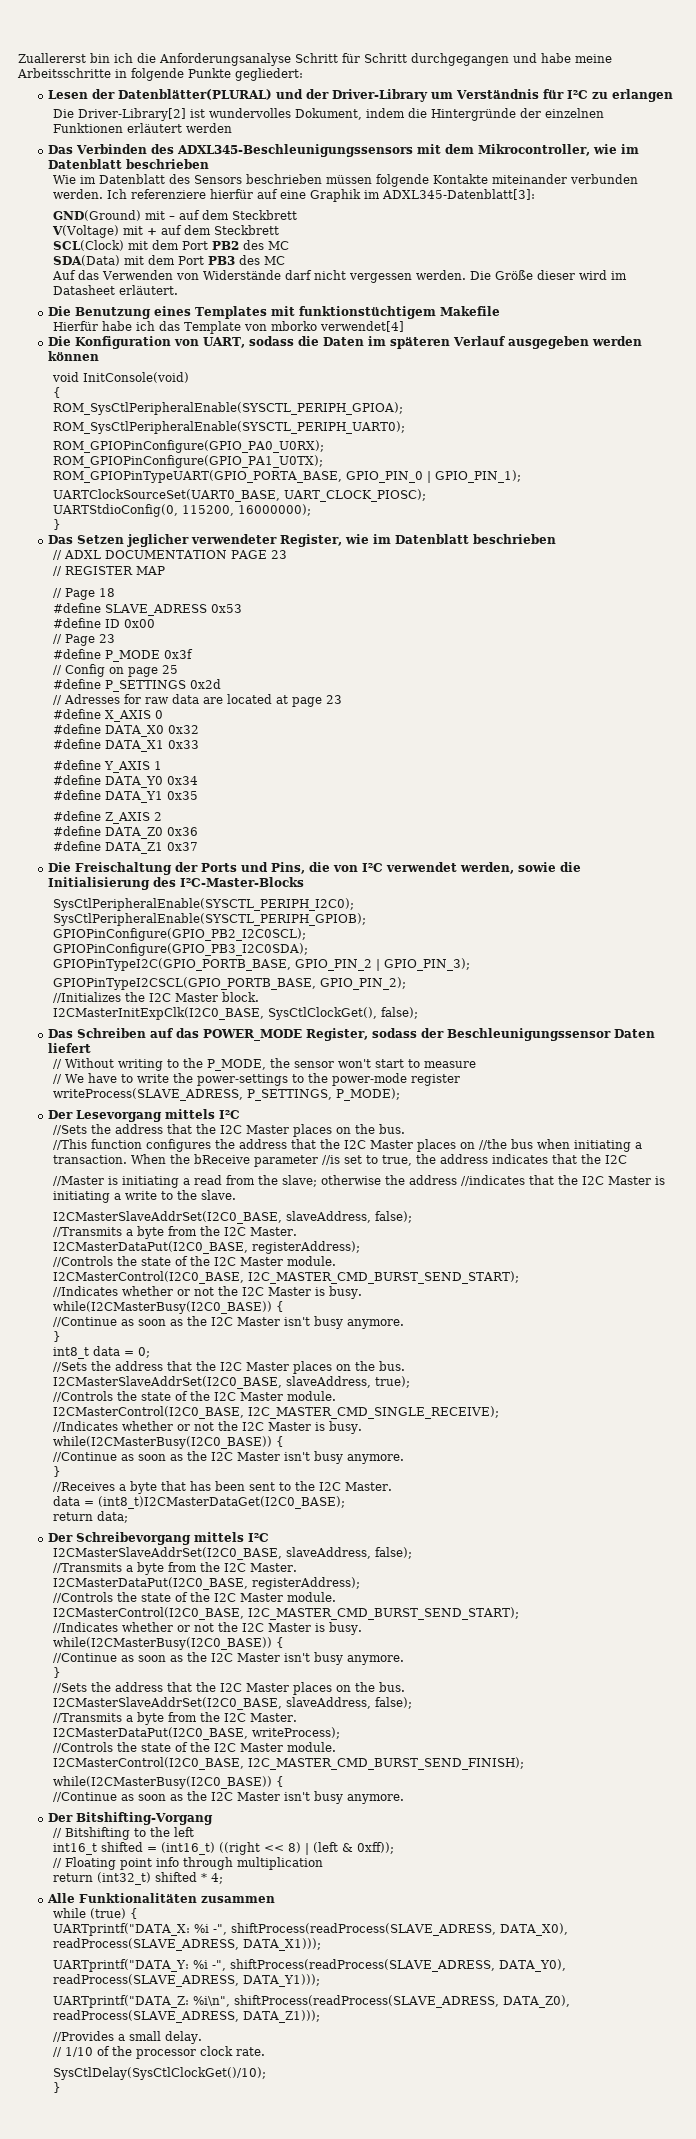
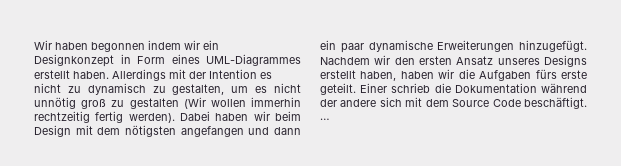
[18,53,612,66] [17,68,303,81] [48,89,674,102] [53,108,605,121] [53,123,233,133] [48,144,640,157] [48,159,210,169] [53,174,639,187] [53,189,536,202] [53,210,298,221] [52,225,280,238] [53,240,290,251] [53,255,286,266] [52,270,628,283] [53,285,179,295] [48,306,501,319] [53,321,405,334] [48,336,643,349] [48,351,100,361] [52,372,190,383] [53,387,62,398] [53,402,404,415] [53,421,406,434] [53,440,325,453] [53,455,324,468] [53,470,522,483] [53,489,427,502] [53,504,312,517] [53,519,62,530] [48,534,557,547] [53,550,288,560] [53,566,166,576] [53,588,116,600] [53,603,243,616] [53,618,156,628] [53,634,116,646] [53,649,194,662] [53,664,179,677] [53,679,222,692] [53,694,343,707] [53,709,164,722] [53,724,200,737] [53,739,200,752] [53,760,163,773] [53,775,199,788] [53,790,199,803] [53,811,163,824] [53,826,199,839] [53,841,199,854] [48,862,582,875] [48,877,305,890] [53,898,355,911] [53,913,367,926] [53,928,307,941] [53,943,309,956] [53,958,471,971] [53,977,407,990] [53,992,260,1003] [53,1007,419,1020] [48,1028,656,1041] [48,1043,92,1053] [53,1058,477,1071] [53,1073,461,1086] [53,1088,401,1101] [48,1109,241,1122] [53,1124,406,1137] [53,1139,643,1152] [53,1154,628,1167] [53,1175,666,1188] [53,1190,237,1203] [53,1211,413,1224] [53,1226,298,1239] [53,1241,361,1254] [53,1256,337,1267] [53,1271,520,1284] [53,1286,363,1299] [53,1301,285,1314] [53,1316,405,1329] [53,1331,62,1342] [53,1346,151,1359] [53,1361,406,1374] [53,1376,411,1389] [53,1391,337,1402] [53,1406,500,1419] [53,1421,363,1434] [53,1436,285,1449] [53,1451,405,1464] [53,1466,62,1477] [53,1481,393,1494] [53,1496,346,1509] [53,1511,129,1523] [48,1532,270,1545] [53,1547,413,1560] [53,1562,298,1575] [53,1577,361,1590] [53,1592,337,1603] [53,1607,520,1620] [53,1622,363,1635] [53,1637,285,1650] [53,1652,405,1665] [53,1667,62,1678] [53,1682,406,1695] [53,1697,413,1710] [53,1712,298,1725] [53,1727,341,1740] [53,1742,337,1753] [53,1757,525,1770] [53,1776,285,1789] [53,1791,405,1804] [48,1812,214,1825] [53,1827,195,1840] [53,1842,395,1855] [53,1857,324,1870] [53,1872,224,1885] [47,1893,276,1903] [53,1908,139,1919] [53,1923,569,1936] [53,1938,322,1951] [53,1959,567,1972] [53,1974,321,1987] [53,1995,571,2008] [53,2010,321,2023] [53,2031,203,2044] [53,2046,266,2059] [53,2067,267,2080] [53,2082,62,2093] Zuallererst bin ich die Anforderungsanalyse Schritt für Schritt durchgegangen und habe meine Arbeitsschritte in folgende Punkte gegliedert: // Lesen der Datenblätter(PLURAL) und der Driver-Library um Verständnis für I²C zu erlangen // Die Driver-Library[2] ist wundervolles Dokument, indem die Hintergründe der einzelnen Funktionen erläutert werden // Das Verbinden des ADXL345-Beschleunigungssensors mit dem Mikrocontroller, wie im Datenblatt beschrieben // Wie im Datenblatt des Sensors beschrieben müssen folgende Kontakte miteinander verbunden werden. Ich referenziere hierfür auf eine Graphik im ADXL345-Datenblatt[3]: // GND(Ground) mit – auf dem Steckbrett // V(Voltage) mit + auf dem Steckbrett // SCL(Clock) mit dem Port PB2 des MC // SDA(Data) mit dem Port PB3 des MC // Auf das Verwenden von Widerstände darf nicht vergessen werden. Die Größe dieser wird im Datasheet erläutert. // Die Benutzung eines Templates mit funktionstüchtigem Makefile // Hierfür habe ich das Template von mborko verwendet[4] // Die Konfiguration von UART, sodass die Daten im späteren Verlauf ausgegeben werden können // void InitConsole(void) // { // ROM_SysCtlPeripheralEnable(SYSCTL_PERIPH_GPIOA); // ROM_SysCtlPeripheralEnable(SYSCTL_PERIPH_UART0); // ROM_GPIOPinConfigure(GPIO_PA0_U0RX); // ROM_GPIOPinConfigure(GPIO_PA1_U0TX); // ROM_GPIOPinTypeUART(GPIO_PORTA_BASE, GPIO_PIN_0 | GPIO_PIN_1); // UARTClockSourceSet(UART0_BASE, UART_CLOCK_PIOSC); // UARTStdioConfig(0, 115200, 16000000); // } // Das Setzen jeglicher verwendeter Register, wie im Datenblatt beschrieben // // ADXL DOCUMENTATION PAGE 23 // // REGISTER MAP // // Page 18 // #define SLAVE_ADRESS 0x53 // #define ID 0x00 // // Page 23 // #define P_MODE 0x3f // // Config on page 25 // #define P_SETTINGS 0x2d // // Adresses for raw data are located at page 23 // #define X_AXIS 0 // #define DATA_X0 0x32 // #define DATA_X1 0x33 // #define Y_AXIS 1 // #define DATA_Y0 0x34 // #define DATA_Y1 0x35 // #define Z_AXIS 2 // #define DATA_Z0 0x36 // #define DATA_Z1 0x37 // Die Freischaltung der Ports und Pins, die von I²C verwendet werden, sowie die Initialisierung des I²C-Master-Blocks // SysCtlPeripheralEnable(SYSCTL_PERIPH_I2C0); // SysCtlPeripheralEnable(SYSCTL_PERIPH_GPIOB); // GPIOPinConfigure(GPIO_PB2_I2C0SCL); // GPIOPinConfigure(GPIO_PB3_I2C0SDA); // GPIOPinTypeI2C(GPIO_PORTB_BASE, GPIO_PIN_2 | GPIO_PIN_3); // GPIOPinTypeI2CSCL(GPIO_PORTB_BASE, GPIO_PIN_2); // //Initializes the I2C Master block. // I2CMasterInitExpClk(I2C0_BASE, SysCtlClockGet(), false); // Das Schreiben auf das POWER_MODE Register, sodass der Beschleunigungssensor Daten liefert // // Without writing to the P_MODE, the sensor won't start to measure // // We have to write the power-settings to the power-mode register // writeProcess(SLAVE_ADRESS, P_SETTINGS, P_MODE); // Der Lesevorgang mittels I²C // //Sets the address that the I2C Master places on the bus. // //This function configures the address that the I2C Master places on //the bus when initiating a transaction. When the bReceive parameter //is set to true, the address indicates that the I2C // //Master is initiating a read from the slave; otherwise the address //indicates that the I2C Master is initiating a write to the slave. // I2CMasterSlaveAddrSet(I2C0_BASE, slaveAddress, false); // //Transmits a byte from the I2C Master. // I2CMasterDataPut(I2C0_BASE, registerAddress); // //Controls the state of the I2C Master module. // I2CMasterControl(I2C0_BASE, I2C_MASTER_CMD_BURST_SEND_START); // //Indicates whether or not the I2C Master is busy. // while(I2CMasterBusy(I2C0_BASE)) { // //Continue as soon as the I2C Master isn't busy anymore. // } // int8_t data = 0; // //Sets the address that the I2C Master places on the bus. // I2CMasterSlaveAddrSet(I2C0_BASE, slaveAddress, true); // //Controls the state of the I2C Master module. // I2CMasterControl(I2C0_BASE, I2C_MASTER_CMD_SINGLE_RECEIVE); // //Indicates whether or not the I2C Master is busy. // while(I2CMasterBusy(I2C0_BASE)) { // //Continue as soon as the I2C Master isn't busy anymore. // } // //Receives a byte that has been sent to the I2C Master. // data = (int8_t)I2CMasterDataGet(I2C0_BASE); // return data; // Der Schreibevorgang mittels I²C // I2CMasterSlaveAddrSet(I2C0_BASE, slaveAddress, false); // //Transmits a byte from the I2C Master. // I2CMasterDataPut(I2C0_BASE, registerAddress); // //Controls the state of the I2C Master module. // I2CMasterControl(I2C0_BASE, I2C_MASTER_CMD_BURST_SEND_START); // //Indicates whether or not the I2C Master is busy. // while(I2CMasterBusy(I2C0_BASE)) { // //Continue as soon as the I2C Master isn't busy anymore. // } // //Sets the address that the I2C Master places on the bus. // I2CMasterSlaveAddrSet(I2C0_BASE, slaveAddress, false); // //Transmits a byte from the I2C Master. // I2CMasterDataPut(I2C0_BASE, writeProcess); // //Controls the state of the I2C Master module. // I2CMasterControl(I2C0_BASE, I2C_MASTER_CMD_BURST_SEND_FINISH); // while(I2CMasterBusy(I2C0_BASE)) { // //Continue as soon as the I2C Master isn't busy anymore. // Der Bitshifting-Vorgang // // Bitshifting to the left // int16_t shifted = (int16_t) ((right << 8) | (left & 0xff)); // // Floating point info through multiplication // return (int32_t) shifted * 4; // Alle Funktionalitäten zusammen // while (true) { // UARTprintf("DATA_X: %i -", shiftProcess(readProcess(SLAVE_ADRESS, DATA_X0), readProcess(SLAVE_ADRESS, DATA_X1))); // UARTprintf("DATA_Y: %i -", shiftProcess(readProcess(SLAVE_ADRESS, DATA_Y0), readProcess(SLAVE_ADRESS, DATA_Y1))); // UARTprintf("DATA_Z: %i\n", shiftProcess(readProcess(SLAVE_ADRESS, DATA_Z0), readProcess(SLAVE_ADRESS, DATA_Z1))); // //Provides a small delay. // // 1/10 of the processor clock rate. // SysCtlDelay(SysCtlClockGet()/10); // } -> [34,40,219,52] [34,54,301,67] [34,69,272,81] [34,83,301,95] [34,97,301,109] [34,111,302,123] [34,125,301,137] [320,40,587,53] [320,55,587,67] [320,69,587,81] [320,83,587,95] [320,97,587,109] [320,118,330,120] Wir haben begonnen indem wir ein Designkonzept in Form eines UML-Diagrammes erstellt haben. Allerdings mit der Intention es nicht zu dynamisch zu gestalten, um es nicht unnötig groß zu gestalten (Wir wollen immerhin rechtzeitig fertig werden). Dabei haben wir beim Design mit dem nötigsten angefangen und dann ein paar dynamische Erweiterungen hinzugefügt. Nachdem wir den ersten Ansatz unseres Designs erstellt haben, haben wir die Aufgaben fürs erste geteilt. Einer schrieb die Dokumentation während der andere sich mit dem Source Code beschäftigt. …

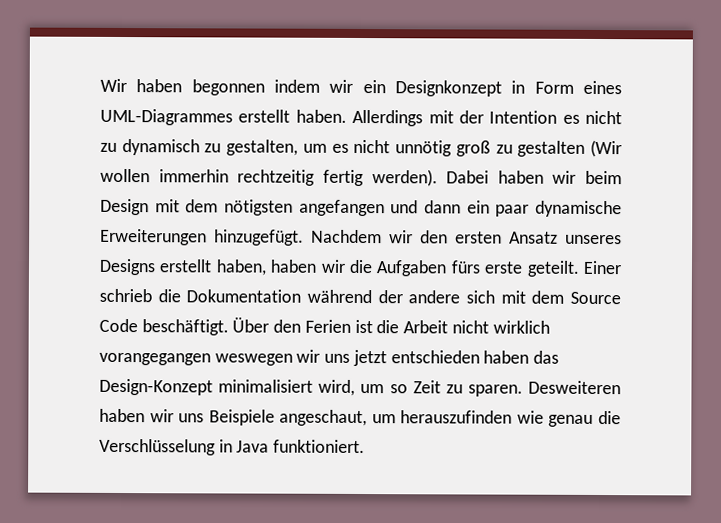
[320,118,330,120] … -> [232,317,550,334] [99,349,560,367] [99,378,621,397] [99,408,621,427] [99,438,366,456] Über den Ferien ist die Arbeit nicht wirklich vorangegangen weswegen wir uns jetzt entschieden haben das Design-Konzept minimalisiert wird, um so Zeit zu sparen. Desweiteren haben wir uns Beispiele angeschaut, um herauszufinden wie genau die Verschlüsselung in Java funktioniert.

